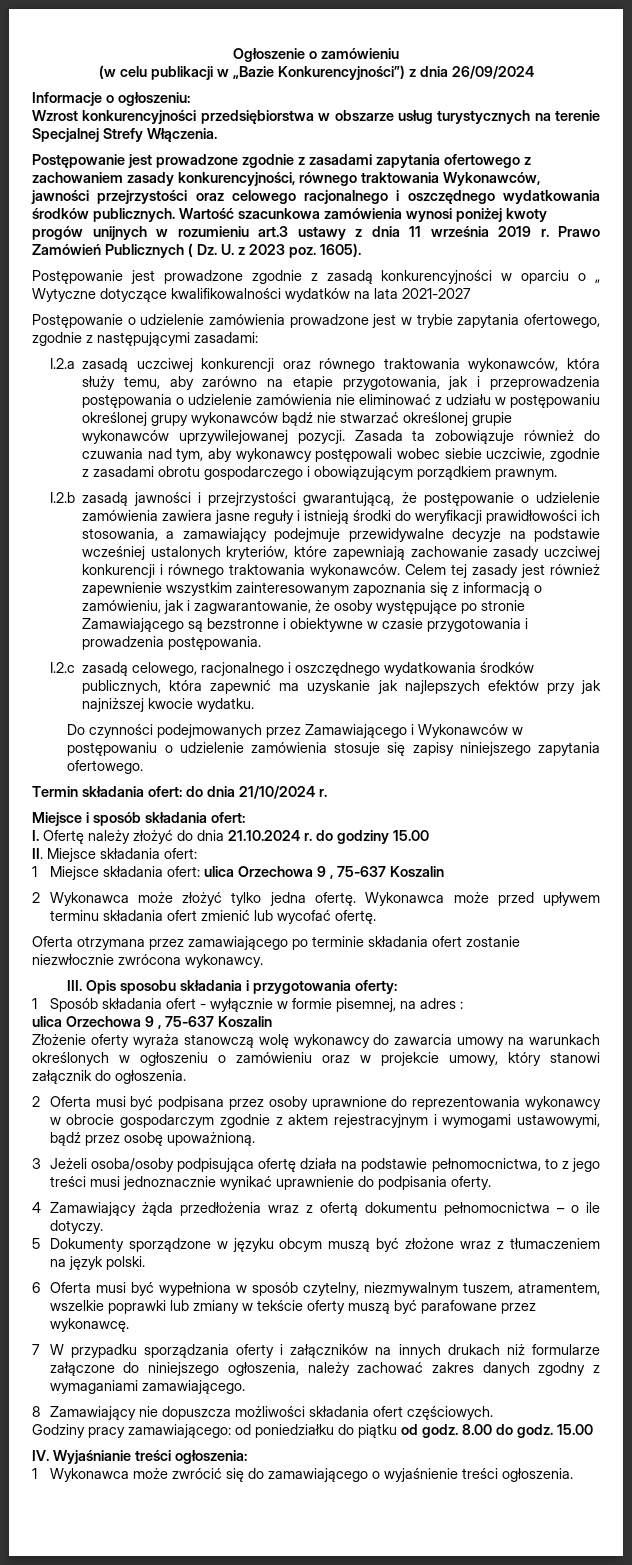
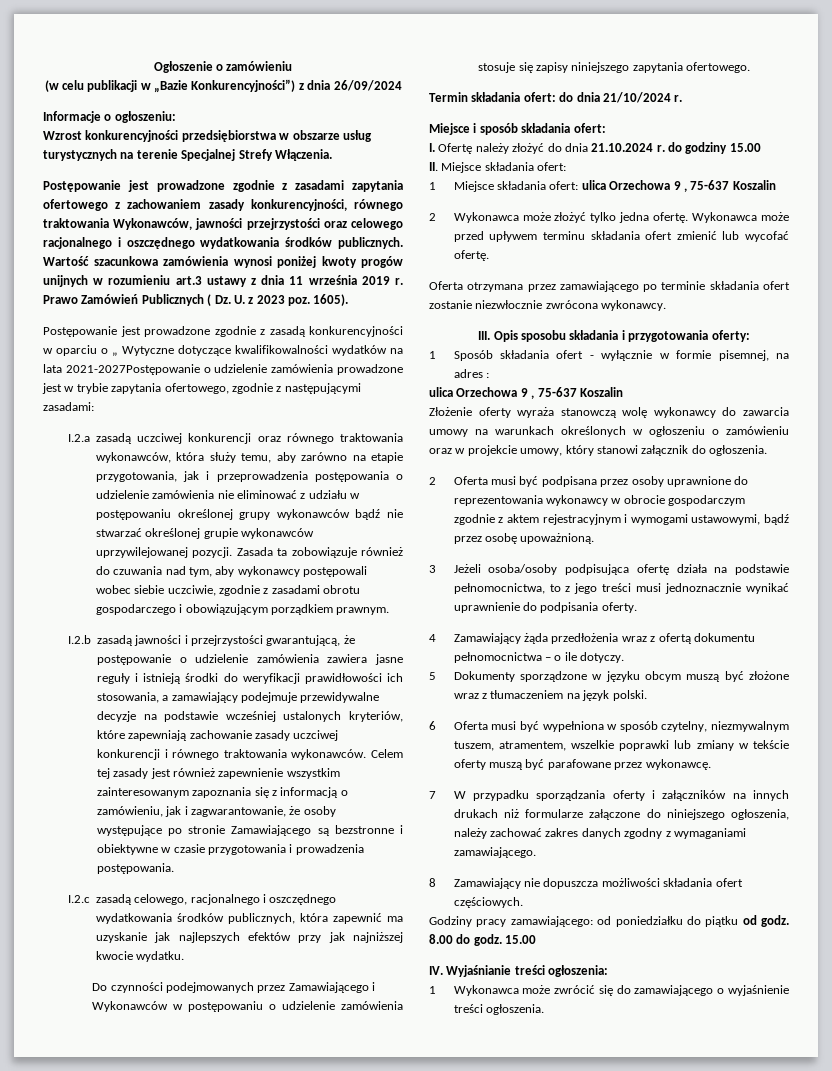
[402,288,471,299] [32,314,123,328] 2021-2027 // Postępowanie -> [65,364,200,375] 2021-2027Postępowanie

